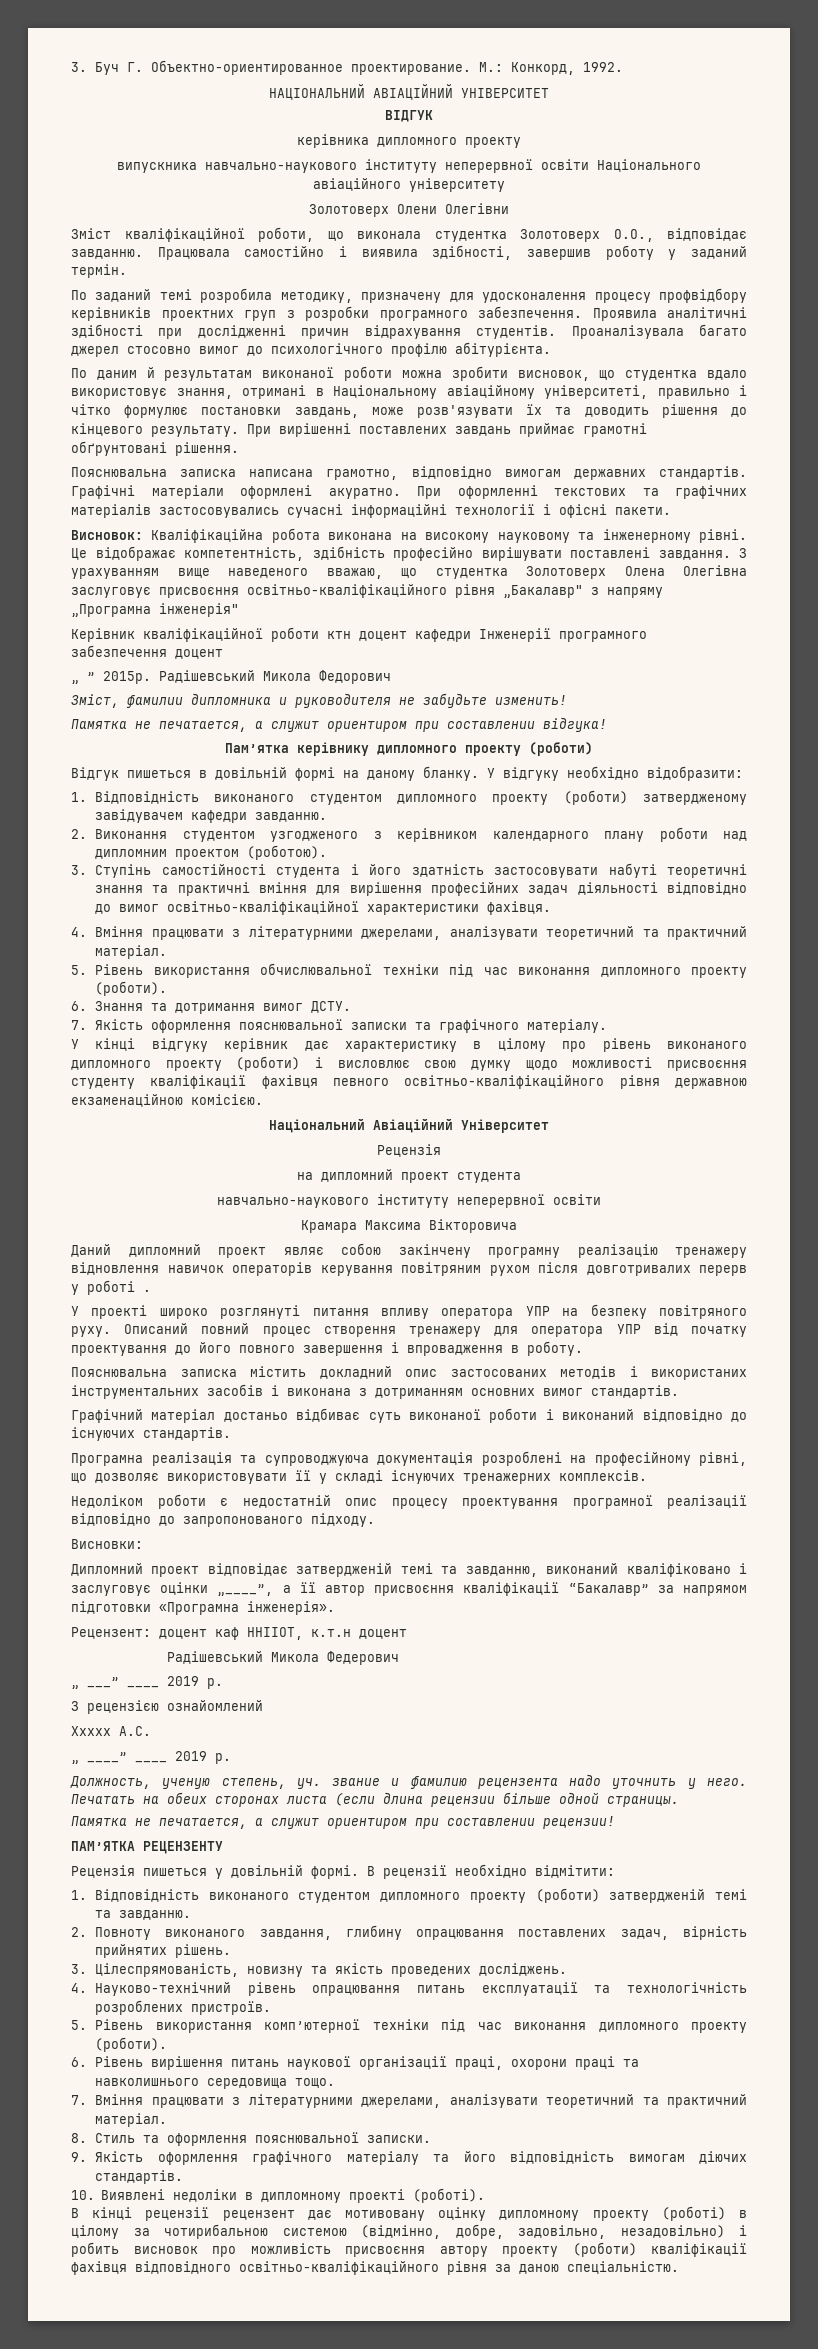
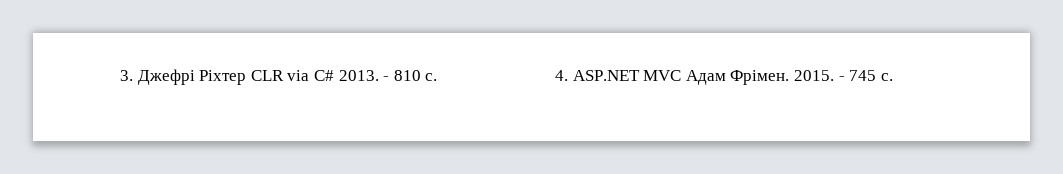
[71,60,623,75] [269,84,549,100] [385,110,433,122] [297,134,521,148] [117,159,701,173] [313,178,505,192] [309,203,509,217] [71,227,747,242] [71,245,747,260] [71,264,127,278] [71,288,748,303] [71,306,747,321] [71,324,748,339] [71,342,551,357] [71,366,748,381] [71,385,747,399] [71,404,748,418] [71,423,647,437] [71,441,239,456] [71,466,747,480] [71,485,747,499] [71,504,671,518] [71,528,748,543] [71,546,747,561] [71,565,747,579] [71,584,663,598] [71,603,239,617] [71,627,647,642] [71,645,223,659] [71,669,391,684] [71,693,567,708] [71,717,607,732] [225,742,593,756] [71,766,743,781] [71,790,748,805] [95,809,328,823] [71,827,747,842] [95,845,328,860] [71,863,747,878] [95,882,748,896] [95,901,552,915] [71,926,747,940] [95,945,168,959] [71,963,747,978] [95,981,168,996] [71,1001,352,1014] [71,1019,608,1033] [71,1038,747,1052] [71,1056,748,1071] [71,1075,747,1089] [71,1094,263,1107] [269,1119,549,1133] [377,1144,441,1157] [297,1169,521,1183] [217,1194,601,1208] [301,1219,517,1233] [71,1243,747,1258] [71,1262,747,1276] [71,1280,151,1295] [71,1304,747,1319] [71,1323,747,1337] [71,1341,583,1356] [71,1366,747,1380] [71,1384,679,1399] [71,1408,747,1423] [71,1427,231,1441] [71,1451,747,1466] [71,1470,647,1484] [71,1494,747,1509] [71,1513,375,1527] [71,1539,143,1549] [71,1563,748,1577] [71,1582,747,1596] [71,1601,335,1615] [71,1627,407,1640] [167,1650,400,1665] [71,1677,159,1689] [167,1676,223,1689] [71,1700,263,1714] [71,1726,151,1736] [71,1752,167,1764] [175,1751,231,1764] [70,1774,747,1789] [71,1792,679,1807] [71,1816,615,1829] [71,1841,223,1854] [71,1864,615,1879] [71,1888,748,1903] [95,1910,192,1920] [71,1925,747,1940] [95,1944,232,1958] [71,1963,568,1977] [71,1982,747,1996] [95,2000,272,2015] [71,2019,747,2033] [95,2037,168,2052] [71,2056,640,2070] [95,2078,336,2089] [71,2094,747,2108] [95,2113,168,2127] [71,2132,432,2146] [71,2151,747,2165] [95,2170,184,2184] [71,2188,486,2203] [71,2206,747,2221] [71,2224,747,2239] [71,2242,747,2257] [71,2261,679,2275] 3. Буч Г. Объектно-ориентированное проектирование. М.: Конкорд, 1992. // НАЦІОНАЛЬНИЙ АВІАЦІЙНИЙ УНІВЕРСИТЕТ // ВІДГУК // керівника дипломного проекту // випускника навчально-наукового інституту неперервної освіти Національного авіаційного університету // Золотоверх Олени Олегівни // Зміст кваліфікаційної роботи, що виконала студентка Золотоверх О.О., відповідає завданню. Працювала самостійно і виявила здібності, завершив роботу у заданий термін. // По заданий темі розробила методику, призначену для удосконалення процесу профвідбору керівників проектних груп з розробки програмного забезпечення. Проявила аналітичні здібності при дослідженні причин відрахування студентів. Проаналізувала багато джерел стосовно вимог до психологічного профілю абітурієнта. // По даним й результатам виконаної роботи можна зробити висновок, що студентка вдало використовує знання, отримані в Національному авіаційному університеті, правильно і чітко формулює постановки завдань, може розв'язувати їх та доводить рішення до кінцевого результату. При вирішенні поставлених завдань приймає грамотні обґрунтовані рішення. // Пояснювальна записка написана грамотно, відповідно вимогам державних стандартів. Графічні матеріали оформлені акуратно. При оформленні текстових та графічних матеріалів застосовувались сучасні інформаційні технології і офісні пакети. // Висновок: Кваліфікаційна робота виконана на високому науковому та інженерному рівні. Це відображає компетентність, здібність професійно вирішувати поставлені завдання. З урахуванням вище наведеного вважаю, що студентка Золотоверх Олена Олегівна заслуговує присвоєння освітньо-кваліфікаційного рівня „Бакалавр" з напряму „Програмна інженерія" // Керівник кваліфікаційної роботи ктн доцент кафедри Інженерії програмного забезпечення доцент // „ ” 2015р. Радішевський Микола Федорович // Зміст, фамилии дипломника и руководителя не забудьте изменить! // Памятка не печатается, а служит ориентиром при составлении відгука! // Пам’ятка керівнику дипломного проекту (роботи) // Відгук пишеться в довільній формі на даному бланку. У відгуку необхідно відобразити: // 1. Відповідність виконаного студентом дипломного проекту (роботи) затвердженому завідувачем кафедри завданню. // 2. Виконання студентом узгодженого з керівником календарного плану роботи над дипломним проектом (роботою). // 3. Ступінь самостійності студента і його здатність застосовувати набуті теоретичні знання та практичні вміння для вирішення професійних задач діяльності відповідно до вимог освітньо-кваліфікаційної характеристики фахівця. // 4. Вміння працювати з літературними джерелами, аналізувати теоретичний та практичний матеріал. // 5. Рівень використання обчислювальної техніки під час виконання дипломного проекту (роботи). // 6. Знання та дотримання вимог ДСТУ. // 7. Якість оформлення пояснювальної записки та графічного матеріалу. // У кінці відгуку керівник дає характеристику в цілому про рівень виконаного дипломного проекту (роботи) і висловлює свою думку щодо можливості присвоєння студенту кваліфікації фахівця певного освітньо-кваліфікаційного рівня державною екзаменаційною комісією. // Національний Авіаційний Університет // Рецензія // на дипломний проект студента // навчально-наукового інституту неперервної освіти // Крамара Максима Вікторовича // Даний дипломний проект являє собою закінчену програмну реалізацію тренажеру відновлення навичок операторів керування повітряним рухом після довготривалих перерв у роботі . // У проекті широко розглянуті питання впливу оператора УПР на безпеку повітряного руху. Описаний повний процес створення тренажеру для оператора УПР від початку проектування до його повного завершення і впровадження в роботу. // Пояснювальна записка містить докладний опис застосованих методів і використаних інструментальних засобів і виконана з дотриманням основних вимог стандартів. // Графічний матеріал достаньо відбиває суть виконаної роботи і виконаний відповідно до існуючих стандартів. // Програмна реалізація та супроводжуюча документація розроблені на професійному рівні, що дозволяє використовувати її у складі існуючих тренажерних комплексів. // Недоліком роботи є недостатній опис процесу проектування програмної реалізації відповідно до запропонованого підходу. // Висновки: // Дипломний проект відповідає затвердженій темі та завданню, виконаний кваліфіковано і заслуговує оцінки „____”, а її автор присвоєння кваліфікації “Бакалавр” за напрямом підготовки «Програмна інженерія». // Рецензент: доцент каф ННІІОТ, к.т.н доцент // Радішевський Микола Федерович // „ ___” ____ 2019 р. // З рецензією ознайомлений // Ххххх А.С. // „ ____” ____ 2019 р. // Должность, ученую степень, уч. звание и фамилию рецензента надо уточнить у него. Печатать на обеих сторонах листа (если длина рецензии більше одной страницы. // Памятка не печатается, а служит ориентиром при составлении рецензии! // ПАМ’ЯТКА РЕЦЕНЗЕНТУ // Рецензія пишеться у довільній формі. В рецензії необхідно відмітити: // 1. Відповідність виконаного студентом дипломного проекту (роботи) затвердженій темі та завданню. // 2. Повноту виконаного завдання, глибину опрацювання поставлених задач, вірність прийнятих рішень. // 3. Цілеспрямованість, новизну та якість проведених досліджень. // 4. Науково-технічний рівень опрацювання питань експлуатації та технологічність розроблених пристроїв. // 5. Рівень використання комп’ютерної техніки під час виконання дипломного проекту (роботи). // 6. Рівень вирішення питань наукової організації праці, охорони праці та навколишнього середовища тощо. // 7. Вміння працювати з літературними джерелами, аналізувати теоретичний та практичний матеріал. // 8. Стиль та оформлення пояснювальної записки. // 9. Якість оформлення графічного матеріалу та його відповідність вимогам діючих стандартів. // 10. Виявлені недоліки в дипломному проекті (роботі). // В кінці рецензії рецензент дає мотивовану оцінку дипломному проекту (роботі) в цілому за чотирибальною системою (відмінно, добре, задовільно, незадовільно) і робить висновок про можливість присвоєння автору проекту (роботи) кваліфікації фахівця відповідного освітньо-кваліфікаційного рівня за даною спеціальністю. -> [120,69,438,85] [555,70,893,85] 3. Джефрі Ріхтер CLR via C# 2013. - 810 c. // 4. ASP.NET MVC Адам Фрімен. 2015. - 745 c.

